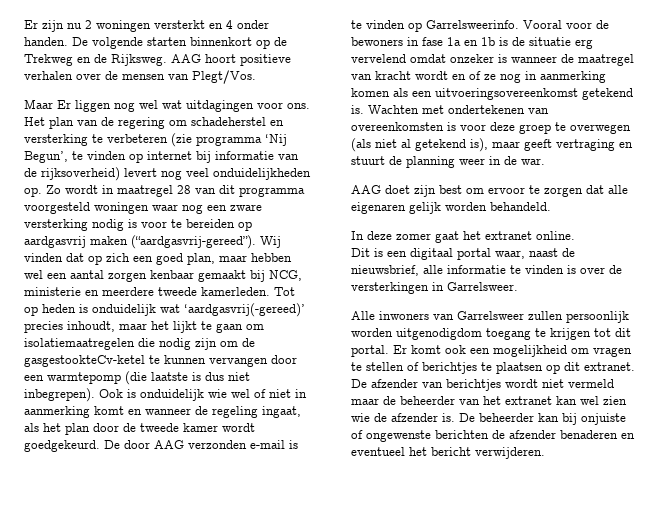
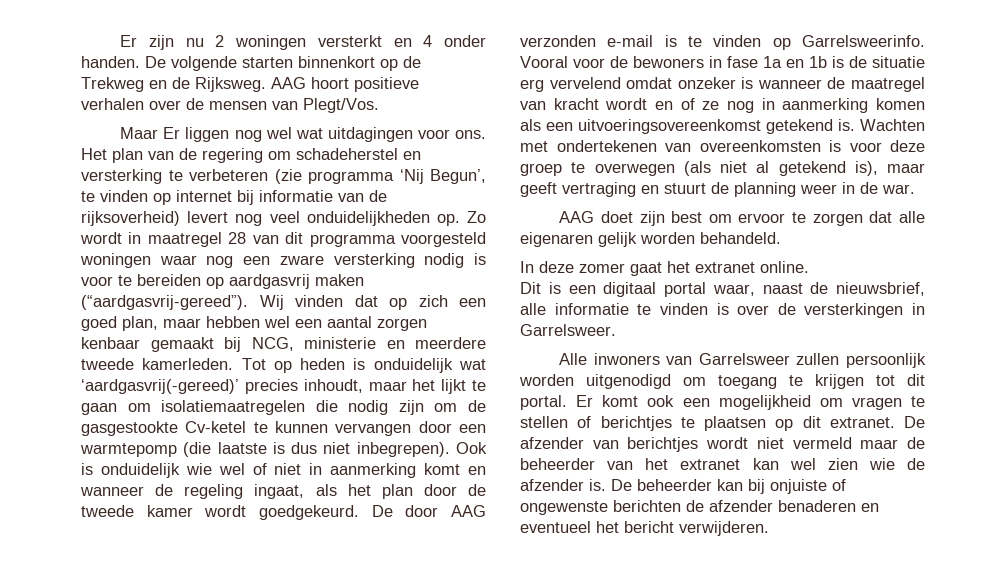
[24,355,145,367] gasgestookteCv-ketel -> [81,421,247,436] gasgestookte Cv-ketel
[396,328,482,340] uitgenodigdom -> [586,374,706,389] uitgenodigd om

